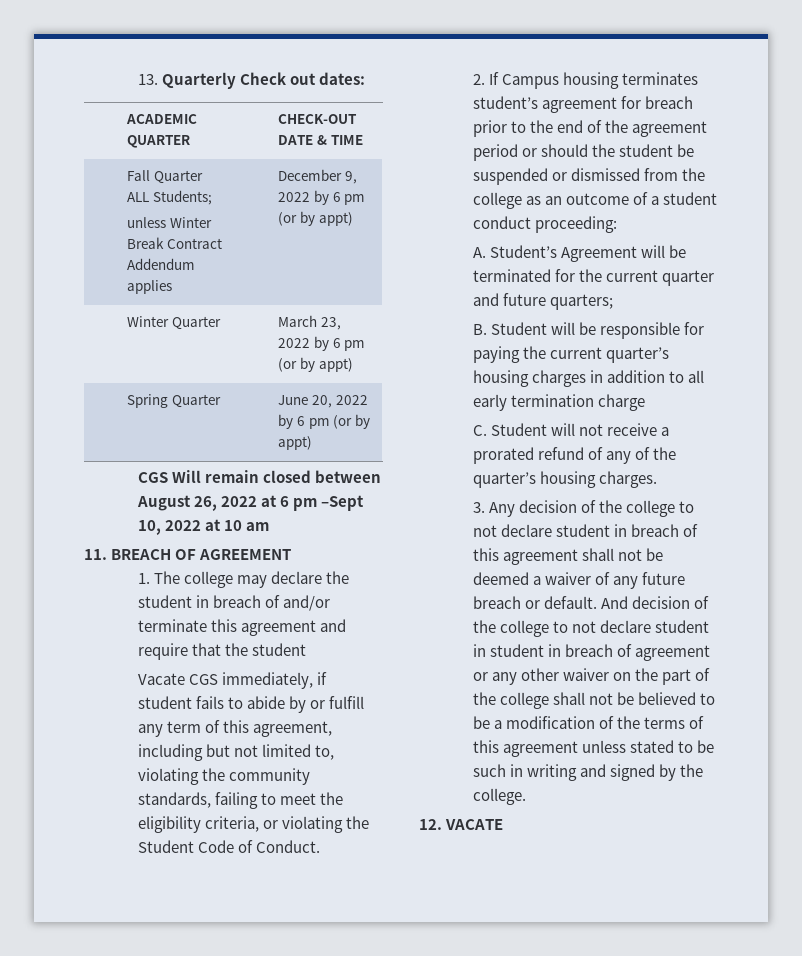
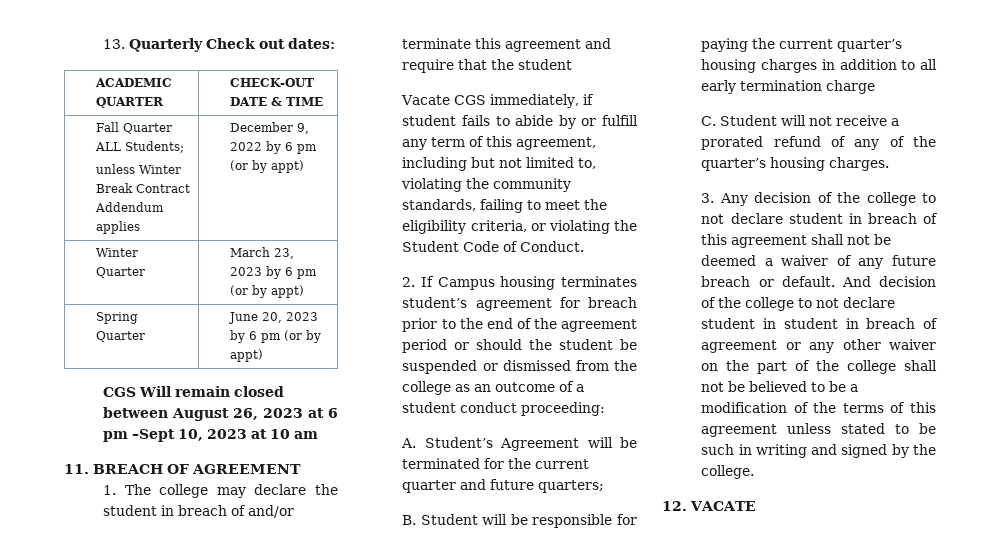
[278,338,311,348] 2022 -> [229,267,262,276] 2023
[335,395,368,405] 2022 -> [285,312,318,321] 2023
[221,496,258,507] 2022 -> [263,408,304,418] 2023
[165,520,202,531] 2022 -> [207,429,248,439] 2023

